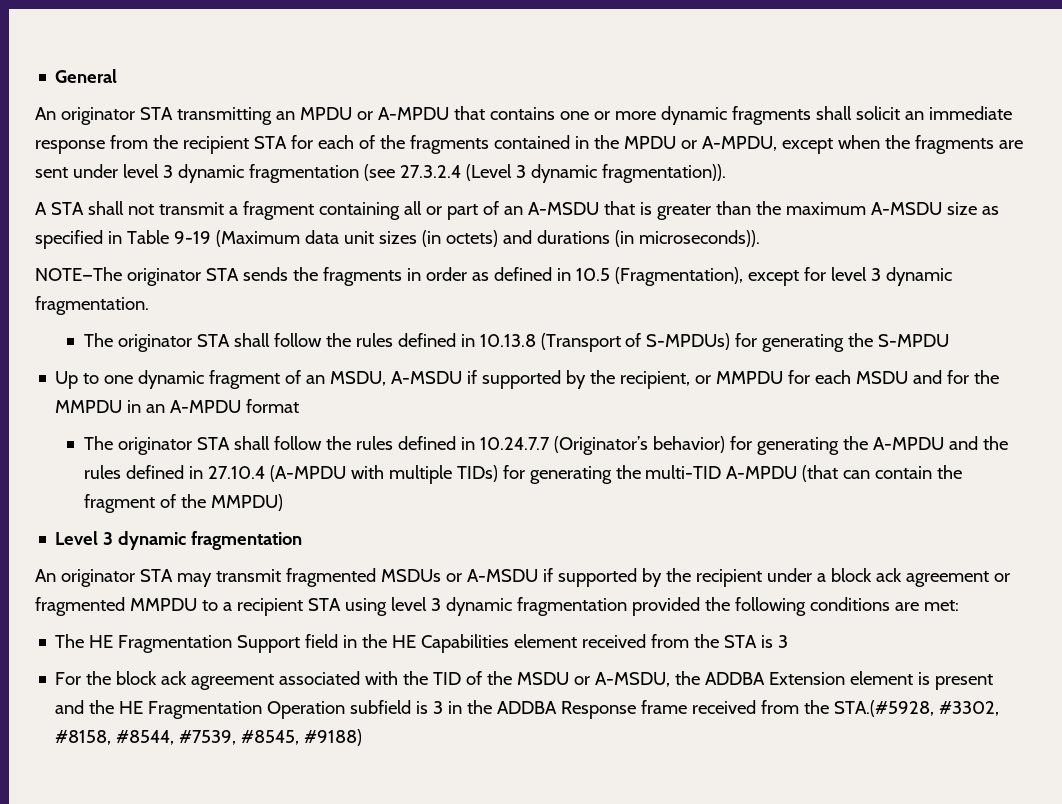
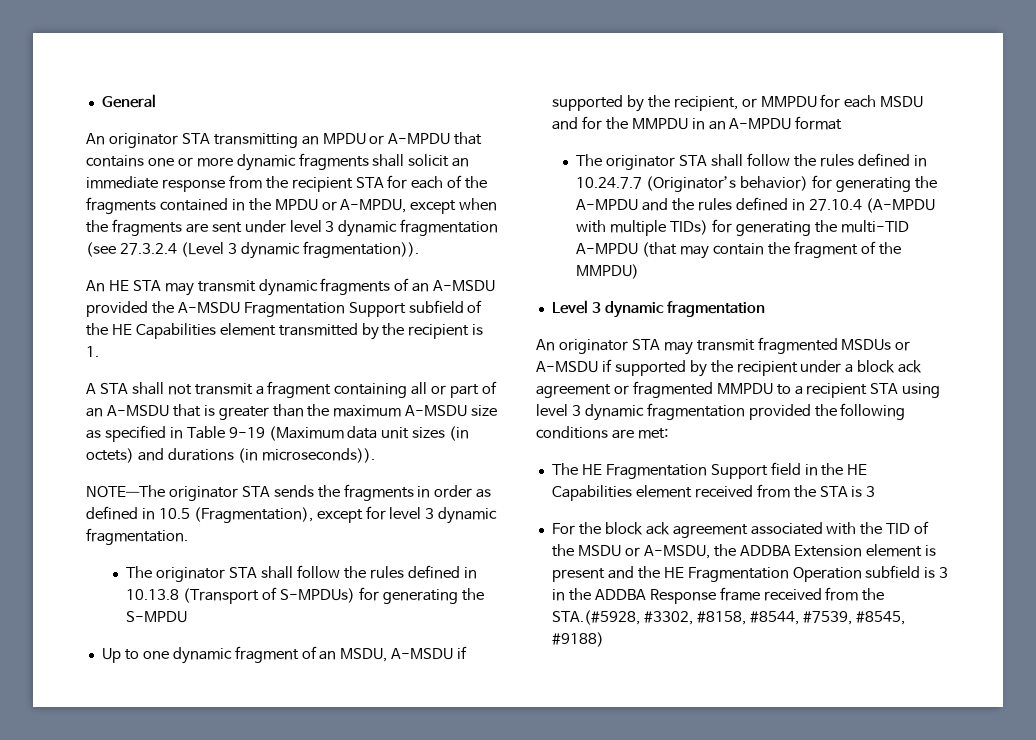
(726, 173) none -> [86,278,496,296] [86,300,483,317] [86,323,484,340] [86,346,99,357] // An HE STA may transmit dynamic fragments of an A-MSDU provided the A-MSDU Fragmentation Support subfield of the HE Capabilities element transmitted by the recipient is 1.
[843,470,871,479] can -> [680,246,710,259] may

